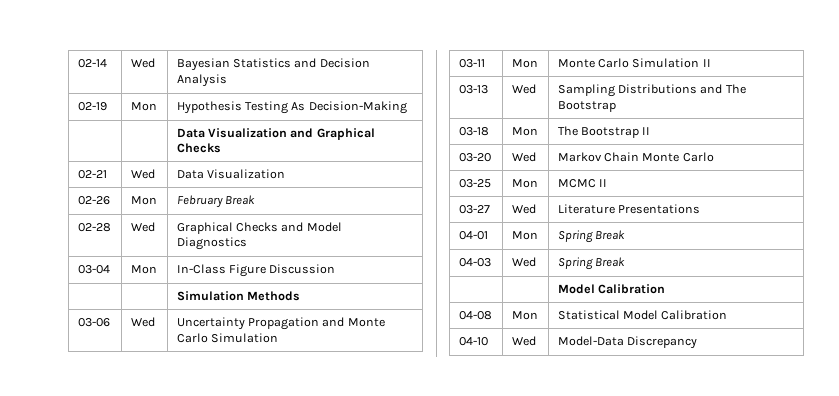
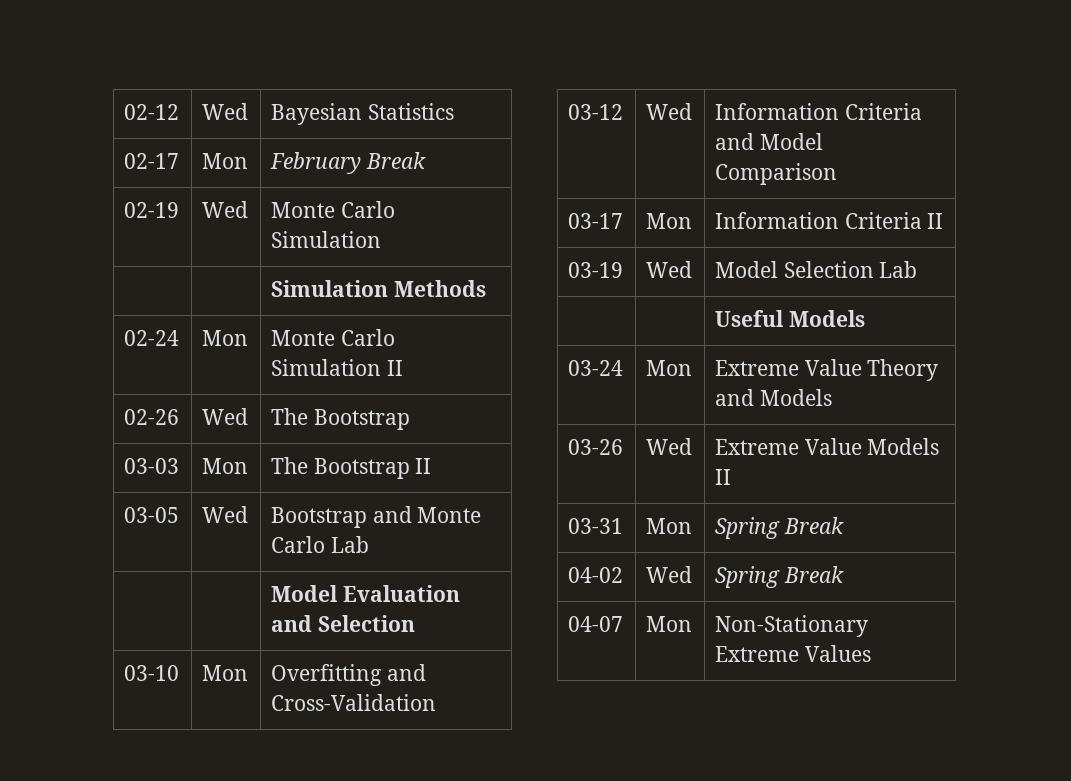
[77,59,107,68] 02-14 -> [124,104,180,120] 02-12
[294,58,370,68] [176,74,227,87] [77,102,107,111] [130,102,157,111] [176,101,407,114] [176,128,375,140] [176,143,221,153] [77,170,107,179] [130,169,155,179] [176,169,286,179] [77,196,110,205] and Decision Analysis // 02-19 | Mon | Hypothesis Testing As Decision-Making // | | Data Visualization and Graphical Checks // 02-21 | Wed | Data Visualization // 02-26 -> [124,153,180,169] // 02-17
[77,223,111,232] [130,222,155,232] [176,222,342,234] [176,237,247,250] [77,265,110,274] [130,265,157,274] [176,264,336,277] [176,291,301,301] [77,318,110,327] [130,317,155,327] [176,317,385,330] [176,333,279,343] [458,59,485,68] 02-28 | Wed | Graphical Checks and Model Diagnostics // 03-04 | Mon | In-Class Figure Discussion // | | Simulation Methods // 03-06 | Wed | Uncertainty Propagation and Monte Carlo Simulation // 03-11 -> [124,202,180,218] [202,201,249,218] [271,201,395,218] [271,231,382,248] [271,280,486,297] [124,330,180,346] 02-19 | Wed | Monte Carlo Simulation // | | Simulation Methods // 02-24
[458,85,488,94] [511,84,536,94] [557,84,723,97] 03-13 | Wed | Sampling Distributions and -> [124,409,180,425] [202,408,249,425] 02-26 | Wed |
[458,127,489,136] 03-18 -> [124,458,180,474] 03-03
[458,153,491,162] [511,152,536,162] [557,152,714,162] [458,179,491,188] [511,179,538,188] [557,179,608,188] [458,205,490,214] [511,204,536,214] [557,204,701,214] [458,231,488,240] 03-20 | Wed | Markov Chain Monte Carlo // 03-25 | Mon | MCMC II // 03-27 | Wed | Literature Presentations // 04-01 -> [124,507,180,523] [202,506,249,523] [271,506,482,528] [271,536,369,553] [271,585,460,602] [271,615,415,632] [124,665,180,681] [202,665,249,681] [271,664,426,686] [271,694,437,711] [568,104,624,120] [646,103,693,120] [715,103,922,120] [715,133,823,150] [715,163,838,185] [568,213,624,229] [646,213,693,229] [715,212,944,229] [568,262,624,278] [646,261,693,278] [715,261,918,278] [715,310,865,327] [568,360,624,376] [646,360,693,376] [715,359,939,381] [715,389,832,406] [568,439,624,455] [646,438,693,455] [715,438,940,455] [715,469,732,485] [568,518,624,534] 03-05 | Wed | Bootstrap and Monte Carlo Lab // | | Model Evaluation and Selection // 03-10 | Mon | Overfitting and Cross-Validation // 03-12 | Wed | Information Criteria and Model Comparison // 03-17 | Mon | Information Criteria II // 03-19 | Wed | Model Selection Lab // | | Useful Models // 03-24 | Mon | Extreme Value Theory and Models // 03-26 | Wed | Extreme Value Models II // 03-31
[458,258,491,267] 04-03 -> [568,567,624,583] 04-02
[557,284,666,294] [458,311,492,320] [511,311,538,320] [557,310,728,320] [458,337,488,346] [511,336,536,346] [557,336,698,349] | | Model Calibration // 04-08 | Mon | Statistical Model Calibration // 04-10 | Wed | Model-Data Discrepancy -> [568,616,624,632] [646,616,693,632] [715,615,869,637] [715,645,871,662] 04-07 | Mon | Non-Stationary Extreme Values

